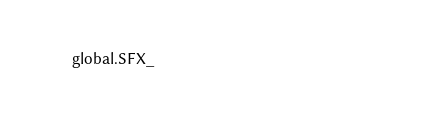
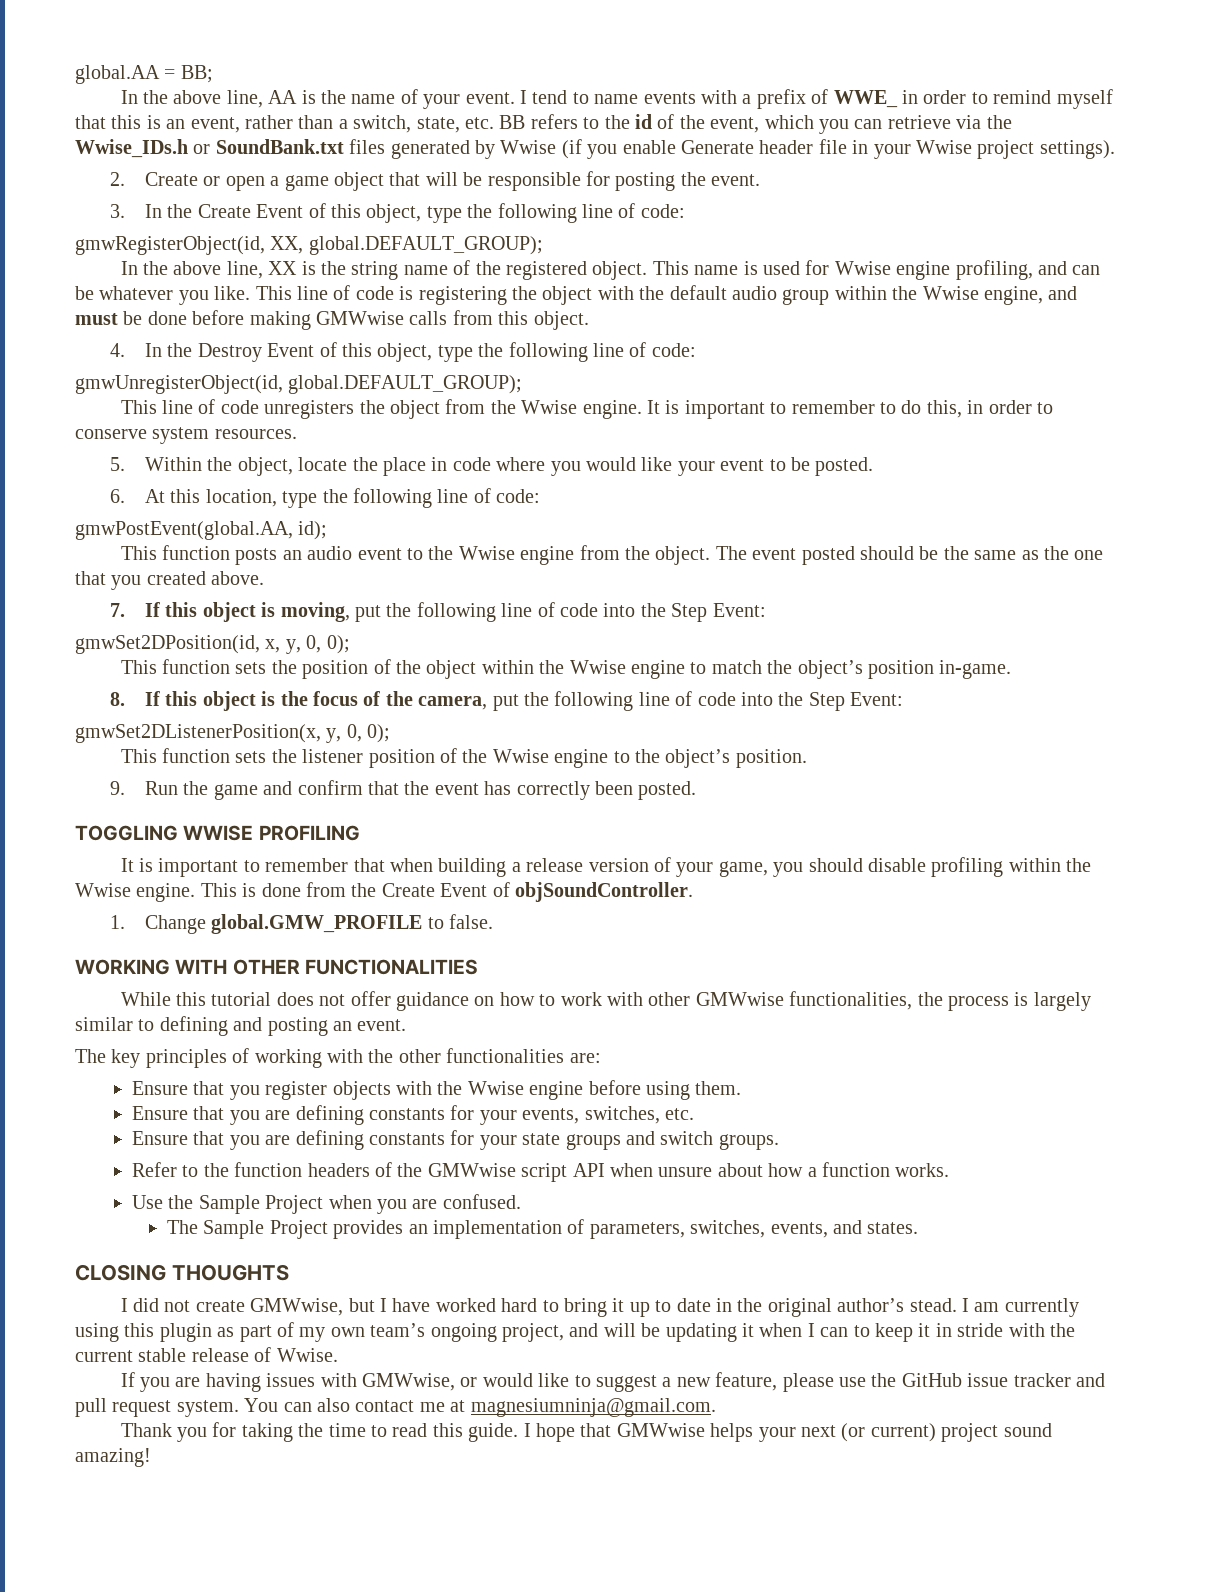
[72,52,155,68] global.SFX_ -> [75,65,213,84] [120,89,1113,109] [75,114,1012,134] [75,139,1115,159] [109,171,761,191] [109,203,685,223] [75,236,543,255] [120,260,1101,280] [75,285,1078,305] [75,310,589,330] [109,342,696,362] [75,375,523,394] [120,399,1054,419] [75,427,297,444] [109,457,874,476] [109,488,541,508] [75,521,328,540] [120,545,1104,565] [75,571,265,590] [109,602,766,622] [75,635,350,654] [120,659,1012,679] [109,691,904,711] [75,724,391,743] [120,748,807,768] [109,780,697,800] [75,825,360,841] [120,857,1092,877] [75,882,693,902] [109,914,494,934] [75,959,479,975] [120,991,1091,1011] [75,1016,407,1036] [75,1048,601,1068] [131,1080,742,1100] [131,1105,694,1125] [131,1130,779,1150] [131,1162,950,1182] [131,1194,521,1214] [166,1219,919,1239] [75,1264,289,1281] [120,1298,1079,1317] [75,1322,1075,1342] [75,1347,338,1362] [120,1372,1106,1392] [75,1398,716,1417] [120,1422,1052,1442] [75,1448,151,1467] global.AA = BB; // In the above line, AA is the name of your event. I tend to name events with a prefix of WWE_ in order to remind myself that this is an event, rather than a switch, state, etc. BB refers to the id of the event, which you can retrieve via the Wwise_IDs.h or SoundBank.txt files generated by Wwise (if you enable Generate header file in your Wwise project settings). // 2. Create or open a game object that will be responsible for posting the event. // 3. In the Create Event of this object, type the following line of code: // gmwRegisterObject(id, XX, global.DEFAULT_GROUP); // In the above line, XX is the string name of the registered object. This name is used for Wwise engine profiling, and can be whatever you like. This line of code is registering the object with the default audio group within the Wwise engine, and must be done before making GMWwise calls from this object. // 4. In the Destroy Event of this object, type the following line of code: // gmwUnregisterObject(id, global.DEFAULT_GROUP); // This line of code unregisters the object from the Wwise engine. It is important to remember to do this, in order to conserve system resources. // 5. Within the object, locate the place in code where you would like your event to be posted. // 6. At this location, type the following line of code: // gmwPostEvent(global.AA, id); // This function posts an audio event to the Wwise engine from the object. The event posted should be the same as the one that you created above. // 7. If this object is moving, put the following line of code into the Step Event: // gmwSet2DPosition(id, x, y, 0, 0); // This function sets the position of the object within the Wwise engine to match the object’s position in-game. // 8. If this object is the focus of the camera, put the following line of code into the Step Event: // gmwSet2DListenerPosition(x, y, 0, 0); // This function sets the listener position of the Wwise engine to the object’s position. // 9. Run the game and confirm that the event has correctly been posted. // TOGGLING WWISE PROFILING // It is important to remember that when building a release version of your game, you should disable profiling within the Wwise engine. This is done from the Create Event of objSoundController. // 1. Change global.GMW_PROFILE to false. // WORKING WITH OTHER FUNCTIONALITIES // While this tutorial does not offer guidance on how to work with other GMWwise functionalities, the process is largely similar to defining and posting an event. // The key principles of working with the other functionalities are: // Ensure that you register objects with the Wwise engine before using them. // Ensure that you are defining constants for your events, switches, etc. // Ensure that you are defining constants for your state groups and switch groups. // Refer to the function headers of the GMWwise script API when unsure about how a function works. // Use the Sample Project when you are confused. // The Sample Project provides an implementation of parameters, switches, events, and states. // CLOSING THOUGHTS // I did not create GMWwise, but I have worked hard to bring it up to date in the original author’s stead. I am currently using this plugin as part of my own team’s ongoing project, and will be updating it when I can to keep it in stride with the current stable release of Wwise. // If you are having issues with GMWwise, or would like to suggest a new feature, please use the GitHub issue tracker and pull request system. You can also contact me at magnesiumninja@gmail.com. // Thank you for taking the time to read this guide. I hope that GMWwise helps your next (or current) project sound amazing!

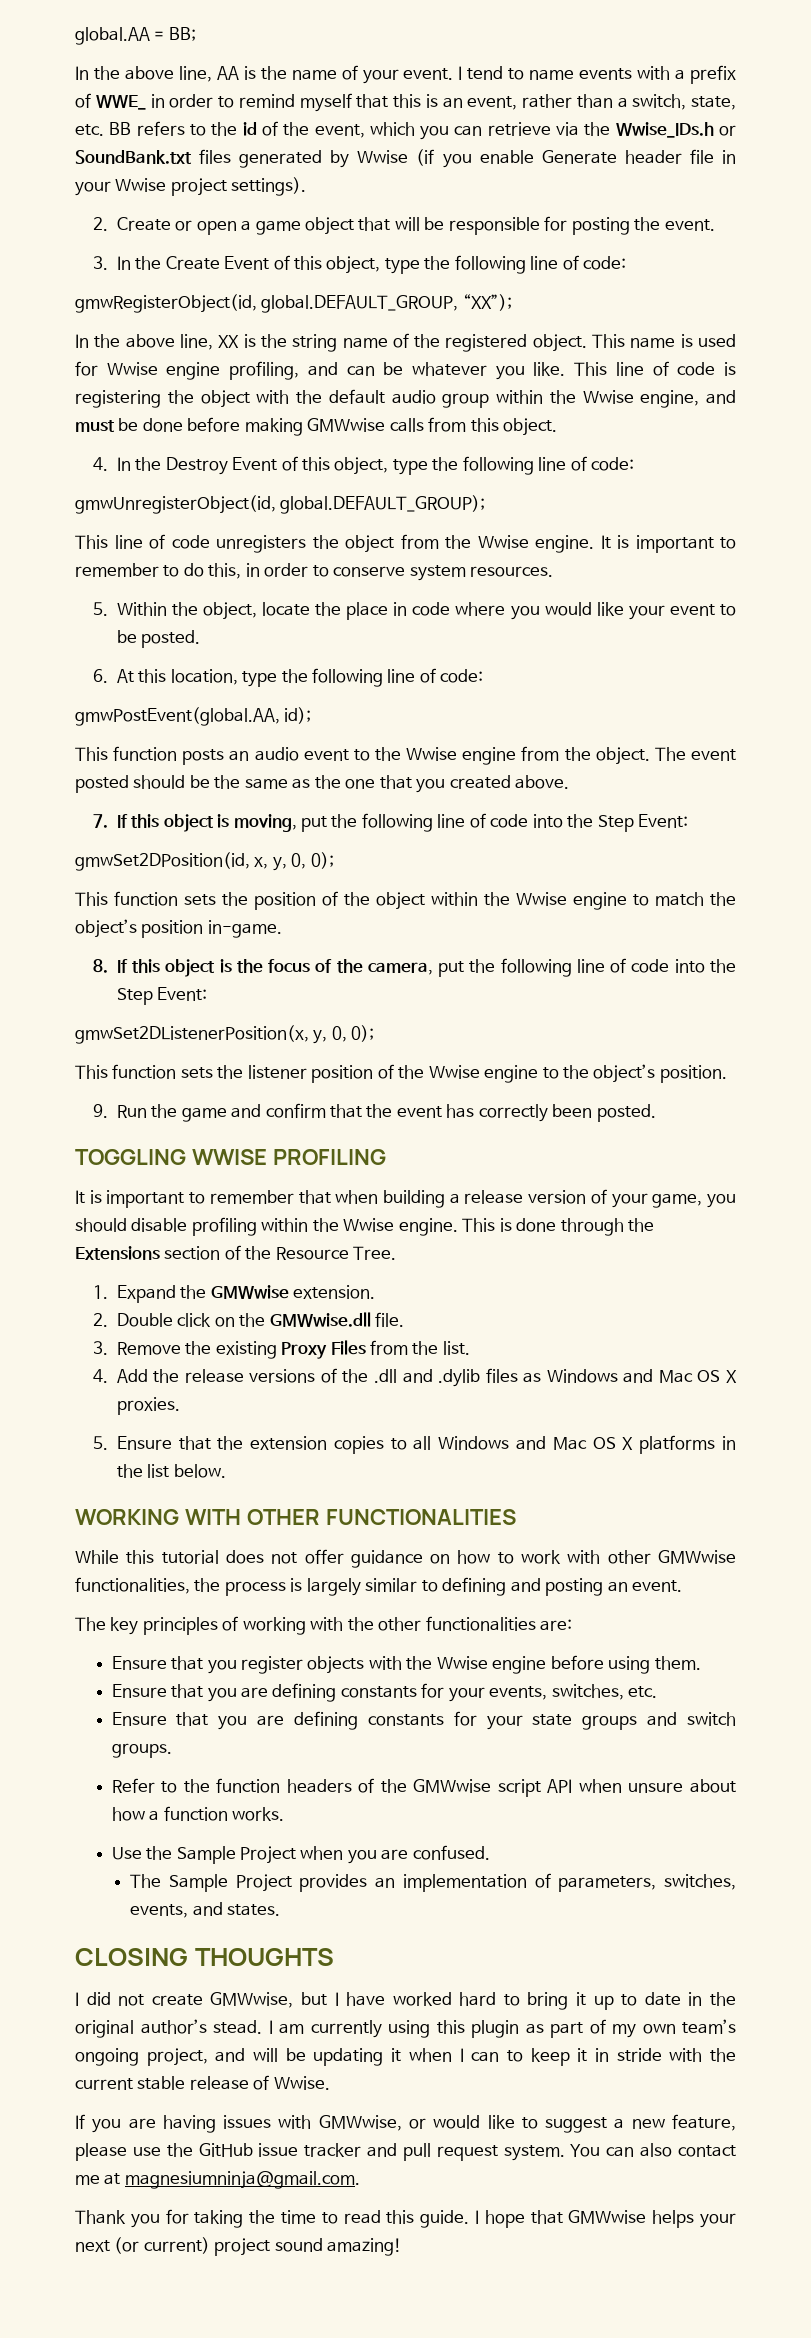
[270,236,543,255] XX, global.DEFAULT_GROUP); -> [261,294,512,313] global.DEFAULT_GROUP, “XX”);
[306,882,693,902] [109,914,494,934] from the Create Event of objSoundController. // 1. Change global.GMW_PROFILE to false. -> [560,1218,655,1236] [75,1245,397,1260] [93,1285,376,1303] [93,1312,404,1327] [93,1340,470,1359] [93,1368,738,1387] [116,1397,180,1415] [93,1435,737,1454] [116,1464,226,1478] through the Extensions section of the Resource Tree. // 1. Expand the GMWwise extension. // 2. Double click on the GMWwise.dll file. // 3. Remove the existing Proxy Files from the list. // 4. Add the release versions of the .dll and .dylib files as Windows and Mac OS X proxies. // 5. Ensure that the extension copies to all Windows and Mac OS X platforms in the list below.

